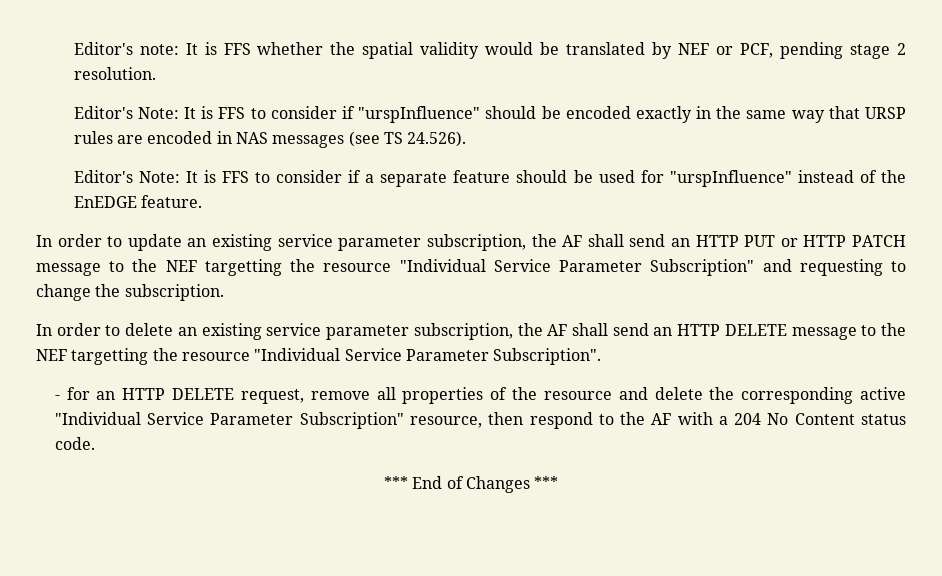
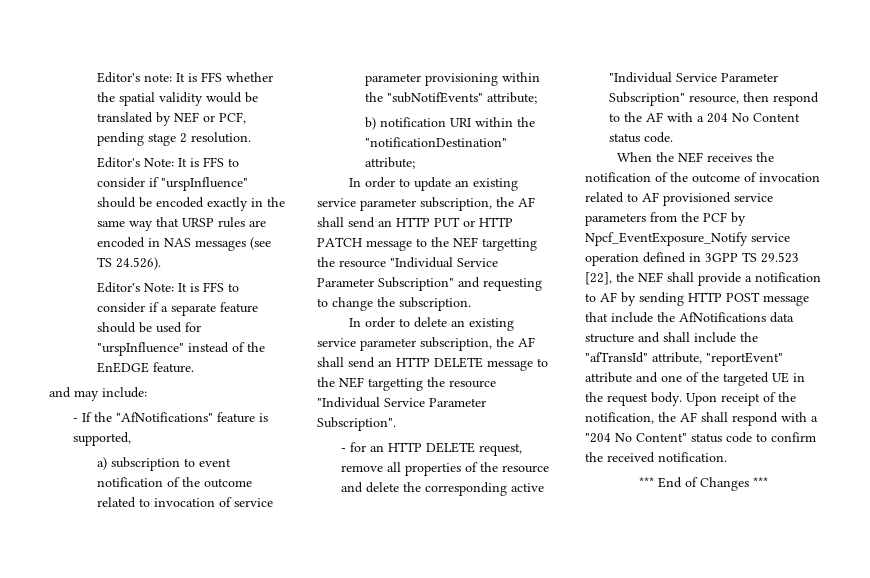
(202, 201) none -> [49,387,147,401] [72,412,268,423] [72,432,131,446] [96,457,231,471] [96,477,252,488] [96,497,273,508] [364,72,540,86] [364,92,537,104] [364,117,535,130] [364,137,507,147] [364,157,415,169] // and may include: // - If the "AfNotifications" feature is supported, // a) subscription to event notification of the outcome related to invocation of service parameter provisioning within the "subNotifEvents" attribute; // b) notification URI within the "notificationDestination" attribute;
(95, 443) none -> [616,152,774,163] [585,172,820,183] [585,192,773,206] [585,212,746,226] [585,232,790,246] [585,252,799,266] [585,272,821,286] [585,292,809,306] [585,312,794,323] [585,332,758,343] [585,352,783,366] [585,372,805,386] [585,392,796,406] [585,412,818,426] [585,432,816,443] [585,452,727,463] // When the NEF receives the notification of the outcome of invocation related to AF provisioned service parameters from the PCF by Npcf_EventExposure_Notify service operation defined in 3GPP TS 29.523 [22], the NEF shall provide a notification to AF by sending HTTP POST message that include the AfNotifications data structure and shall include the "afTransId" attribute, "reportEvent" attribute and one of the targeted UE in the request body. Upon receipt of the notification, the AF shall respond with a "204 No Content" status code to confirm the received notification.

